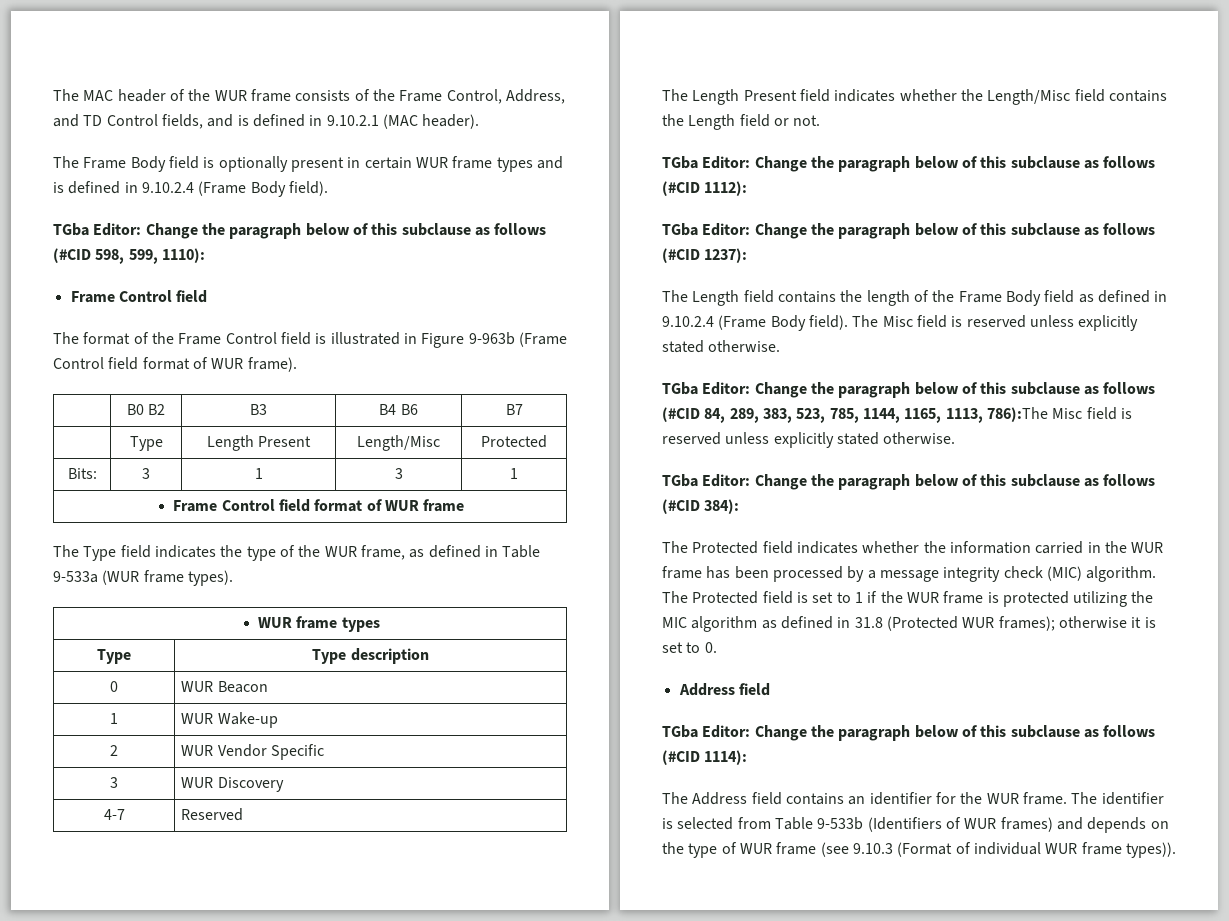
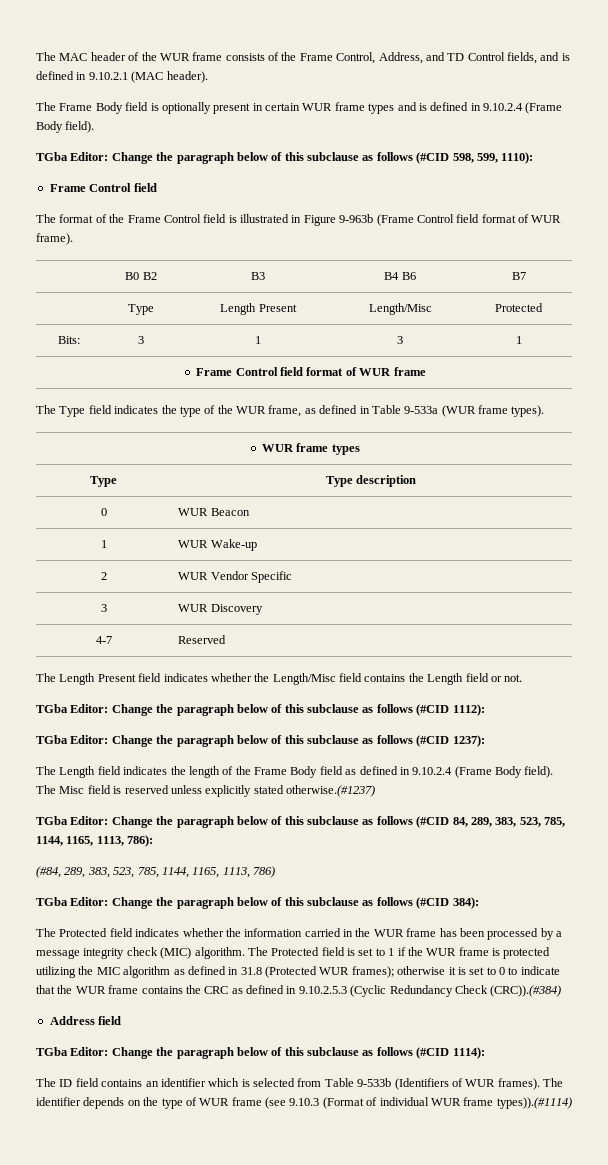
[777,291,836,303] contains -> [123,766,168,775] indicates
[708,340,781,352] otherwise. -> [286,785,375,797] otherwise.(#1237)
[986,407,1132,422] [662,432,956,448] 786):The Misc field is reserved unless explicitly stated otherwise. -> [127,835,154,847] [36,866,275,878] 786): // (#84, 289, 383, 523, 785, 1144, 1165, 1113, 786)
[704,642,717,653] 0. -> [499,966,560,975] [36,985,562,997] 0 to indicate that the WUR frame contains the CRC as defined in 9.10.2.5.3 (Cyclic Redundancy Check (CRC)).(#384)
[692,792,748,805] Address -> [59,1079,73,1087] ID
[935,792,1164,805] for the WUR frame. The identifier -> [208,1078,240,1087] which
[1000,817,1083,832] frames) and -> [497,1078,563,1090] [36,1097,81,1106] frames). The identifier
[1125,842,1176,858] types)). -> [496,1097,572,1109] types)).(#1114)

